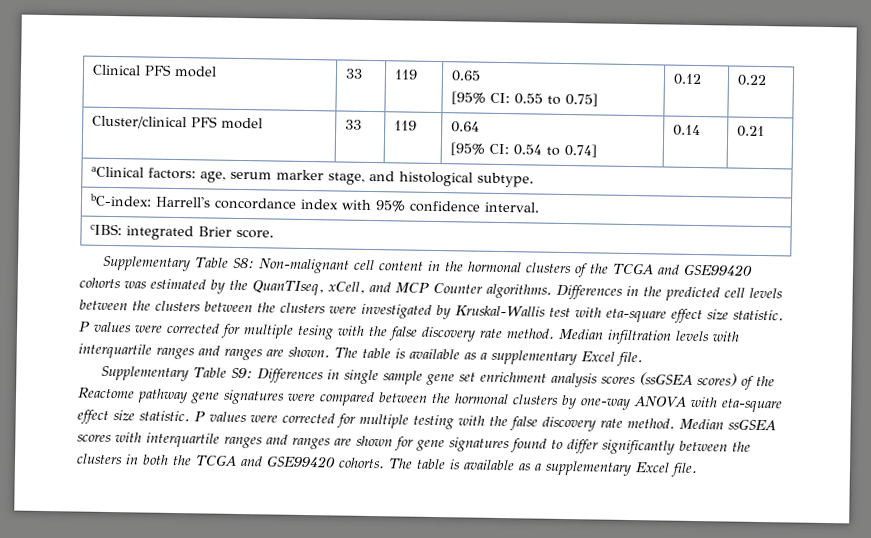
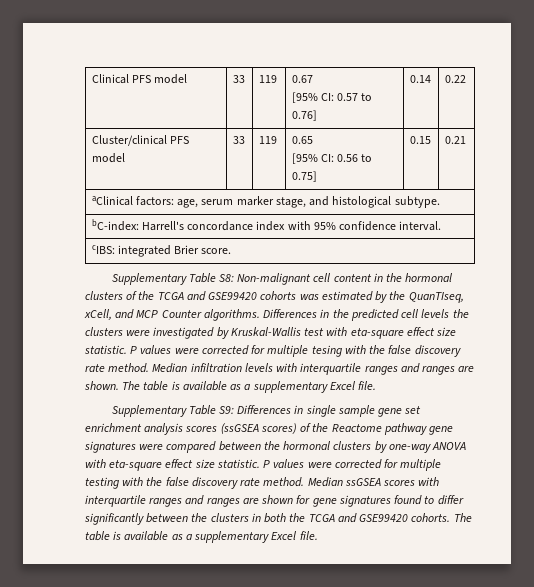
(418, 74) none -> [291,75,313,83] [291,92,373,103] [291,110,317,121] [409,75,431,83] [444,75,466,83] [91,135,189,146] [91,153,125,163] [232,136,245,144] [258,136,277,144] | 0.67 // [95% CI: 0.57 to 0.76] | 0.14 | 0.22 // Cluster/clinical PFS model | 33 | 119
[513,93,543,105] 0.55 -> [337,154,359,162] 0.56
[672,73,702,86] [736,74,767,87] [91,115,263,130] [344,119,362,130] [393,120,417,131] [450,121,480,133] [449,142,597,158] [672,124,701,137] 0.12 | 0.22 // Cluster/clinical PFS model | 33 | 119 | 0.64 // [95% CI: 0.54 to 0.74] | 0.14 -> [409,136,431,144] 0.15
[79,299,253,313] between the clusters between -> (450, 313) none

